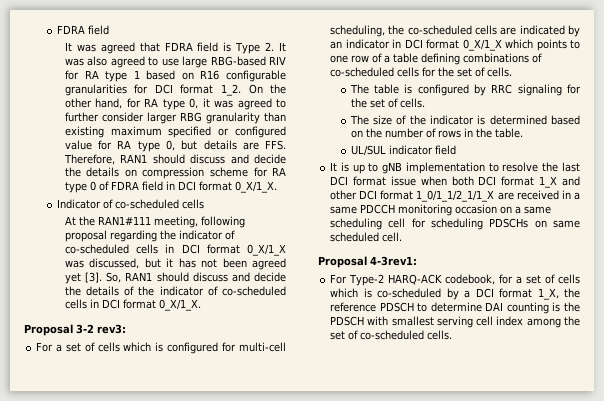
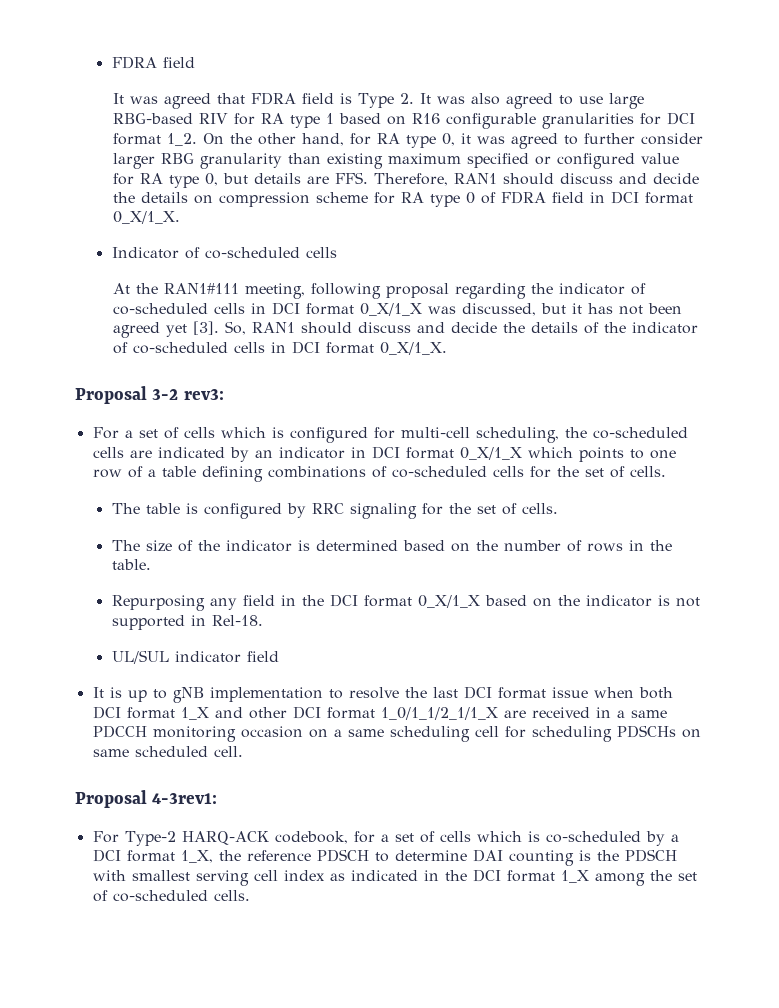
(523, 133) none -> [111,594,700,611] [111,615,263,630] // Repurposing any field in the DCI format 0_X/1_X based on the indicator is not supported in Rel-18.
(524, 321) none -> [329,869,589,883] as indicated in the DCI format 1_X

